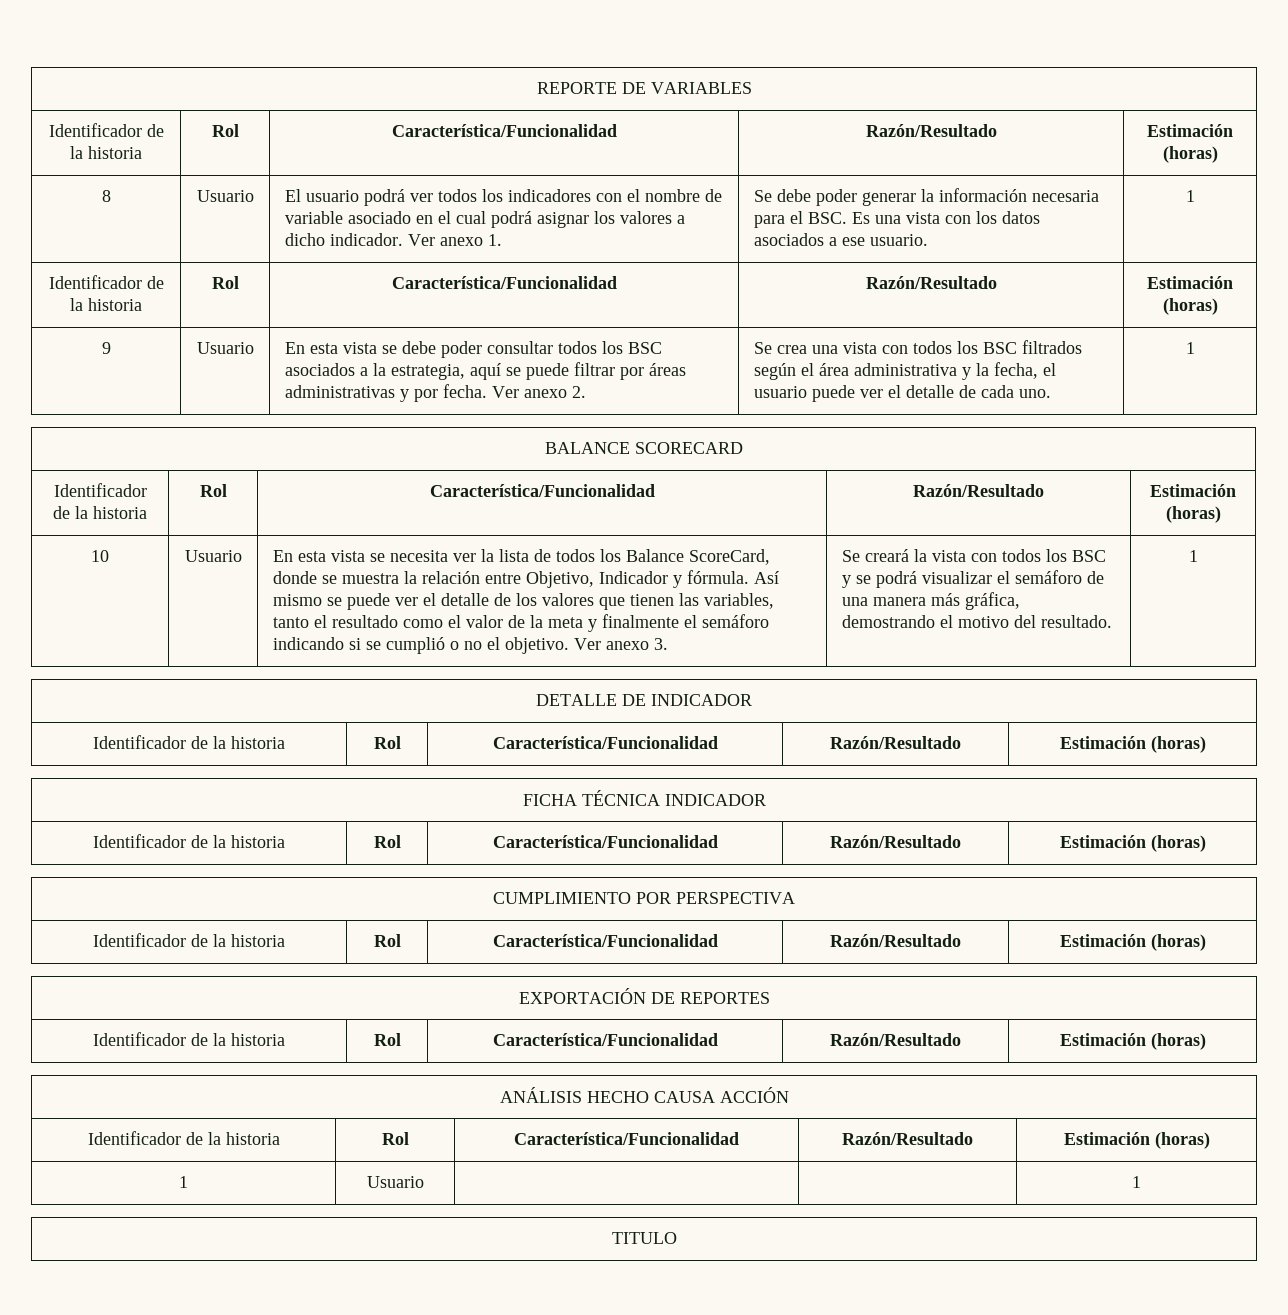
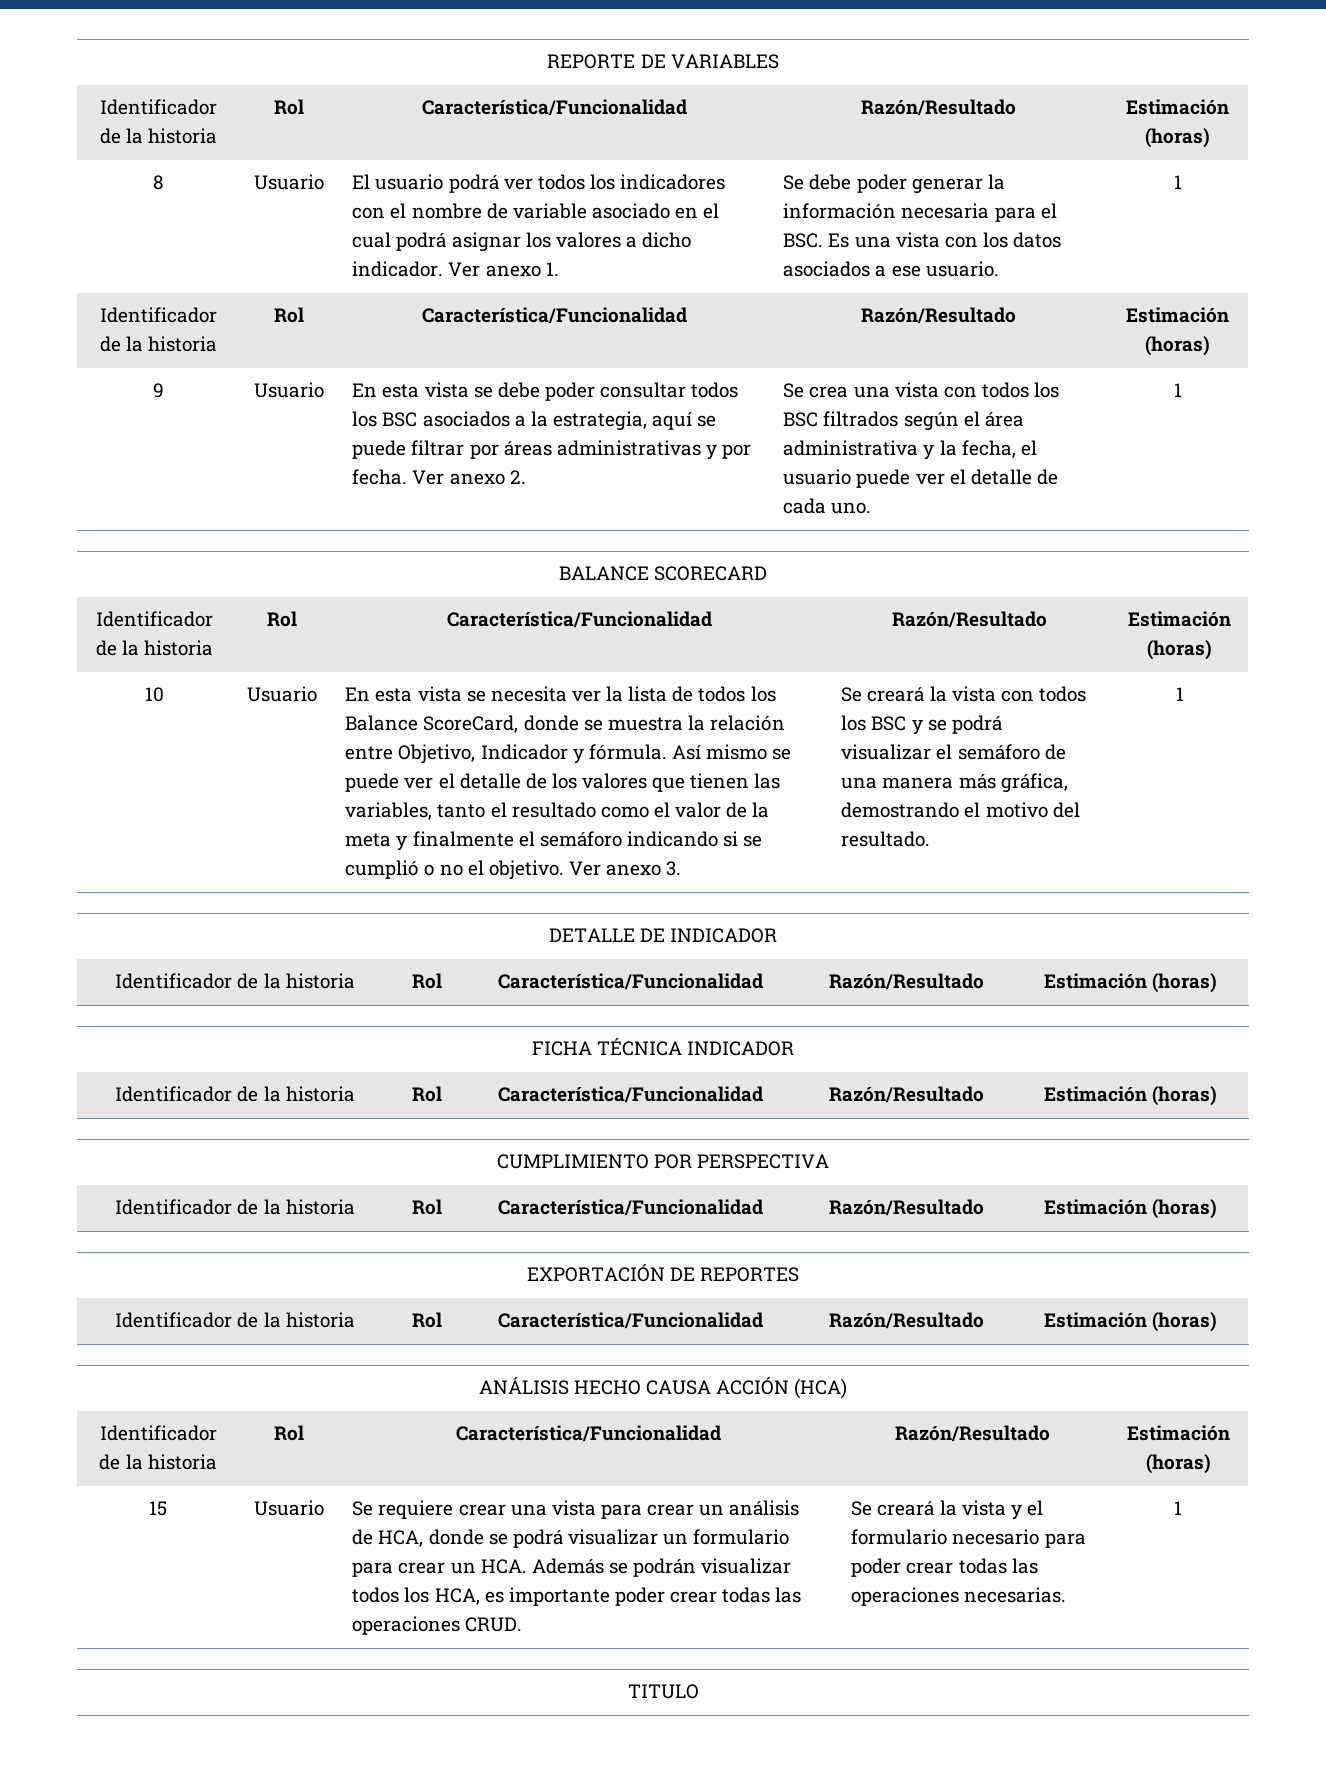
[87,1131,280,1145] [381,1132,409,1145] [514,1132,739,1145] [842,1132,973,1145] [1063,1132,1210,1149] [179,1176,188,1188] [366,1176,424,1188] // Identificador de la historia | Rol | Característica/Funcionalidad | Razón/Resultado | Estimación (horas) // 1 | Usuario | | -> [794,1378,848,1399] [99,1425,217,1441] [99,1454,217,1470] [273,1425,304,1441] [455,1425,721,1442] [895,1425,1050,1442] [1126,1425,1230,1441] [1145,1454,1211,1474] [149,1501,167,1516] [253,1500,324,1516] [352,1500,800,1519] [352,1529,790,1548] [352,1558,792,1577] [352,1587,802,1606] [352,1616,523,1635] [851,1500,1043,1520] [851,1529,1086,1548] [851,1558,1038,1577] [851,1587,1067,1606] (HCA) // Identificador de la historia | Rol | Característica/Funcionalidad | Razón/Resultado | Estimación (horas) // 15 | Usuario | Se requiere crear una vista para crear un análisis de HCA, donde se podrá visualizar un formulario para crear un HCA. Además se podrán visualizar todos los HCA, es importante poder crear todas las operaciones CRUD. | Se creará la vista y el formulario necesario para poder crear todas las operaciones necesarias.

